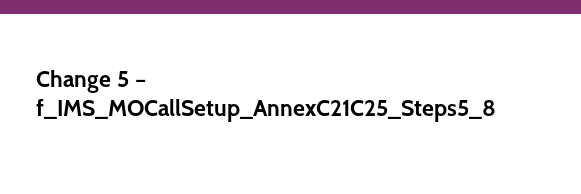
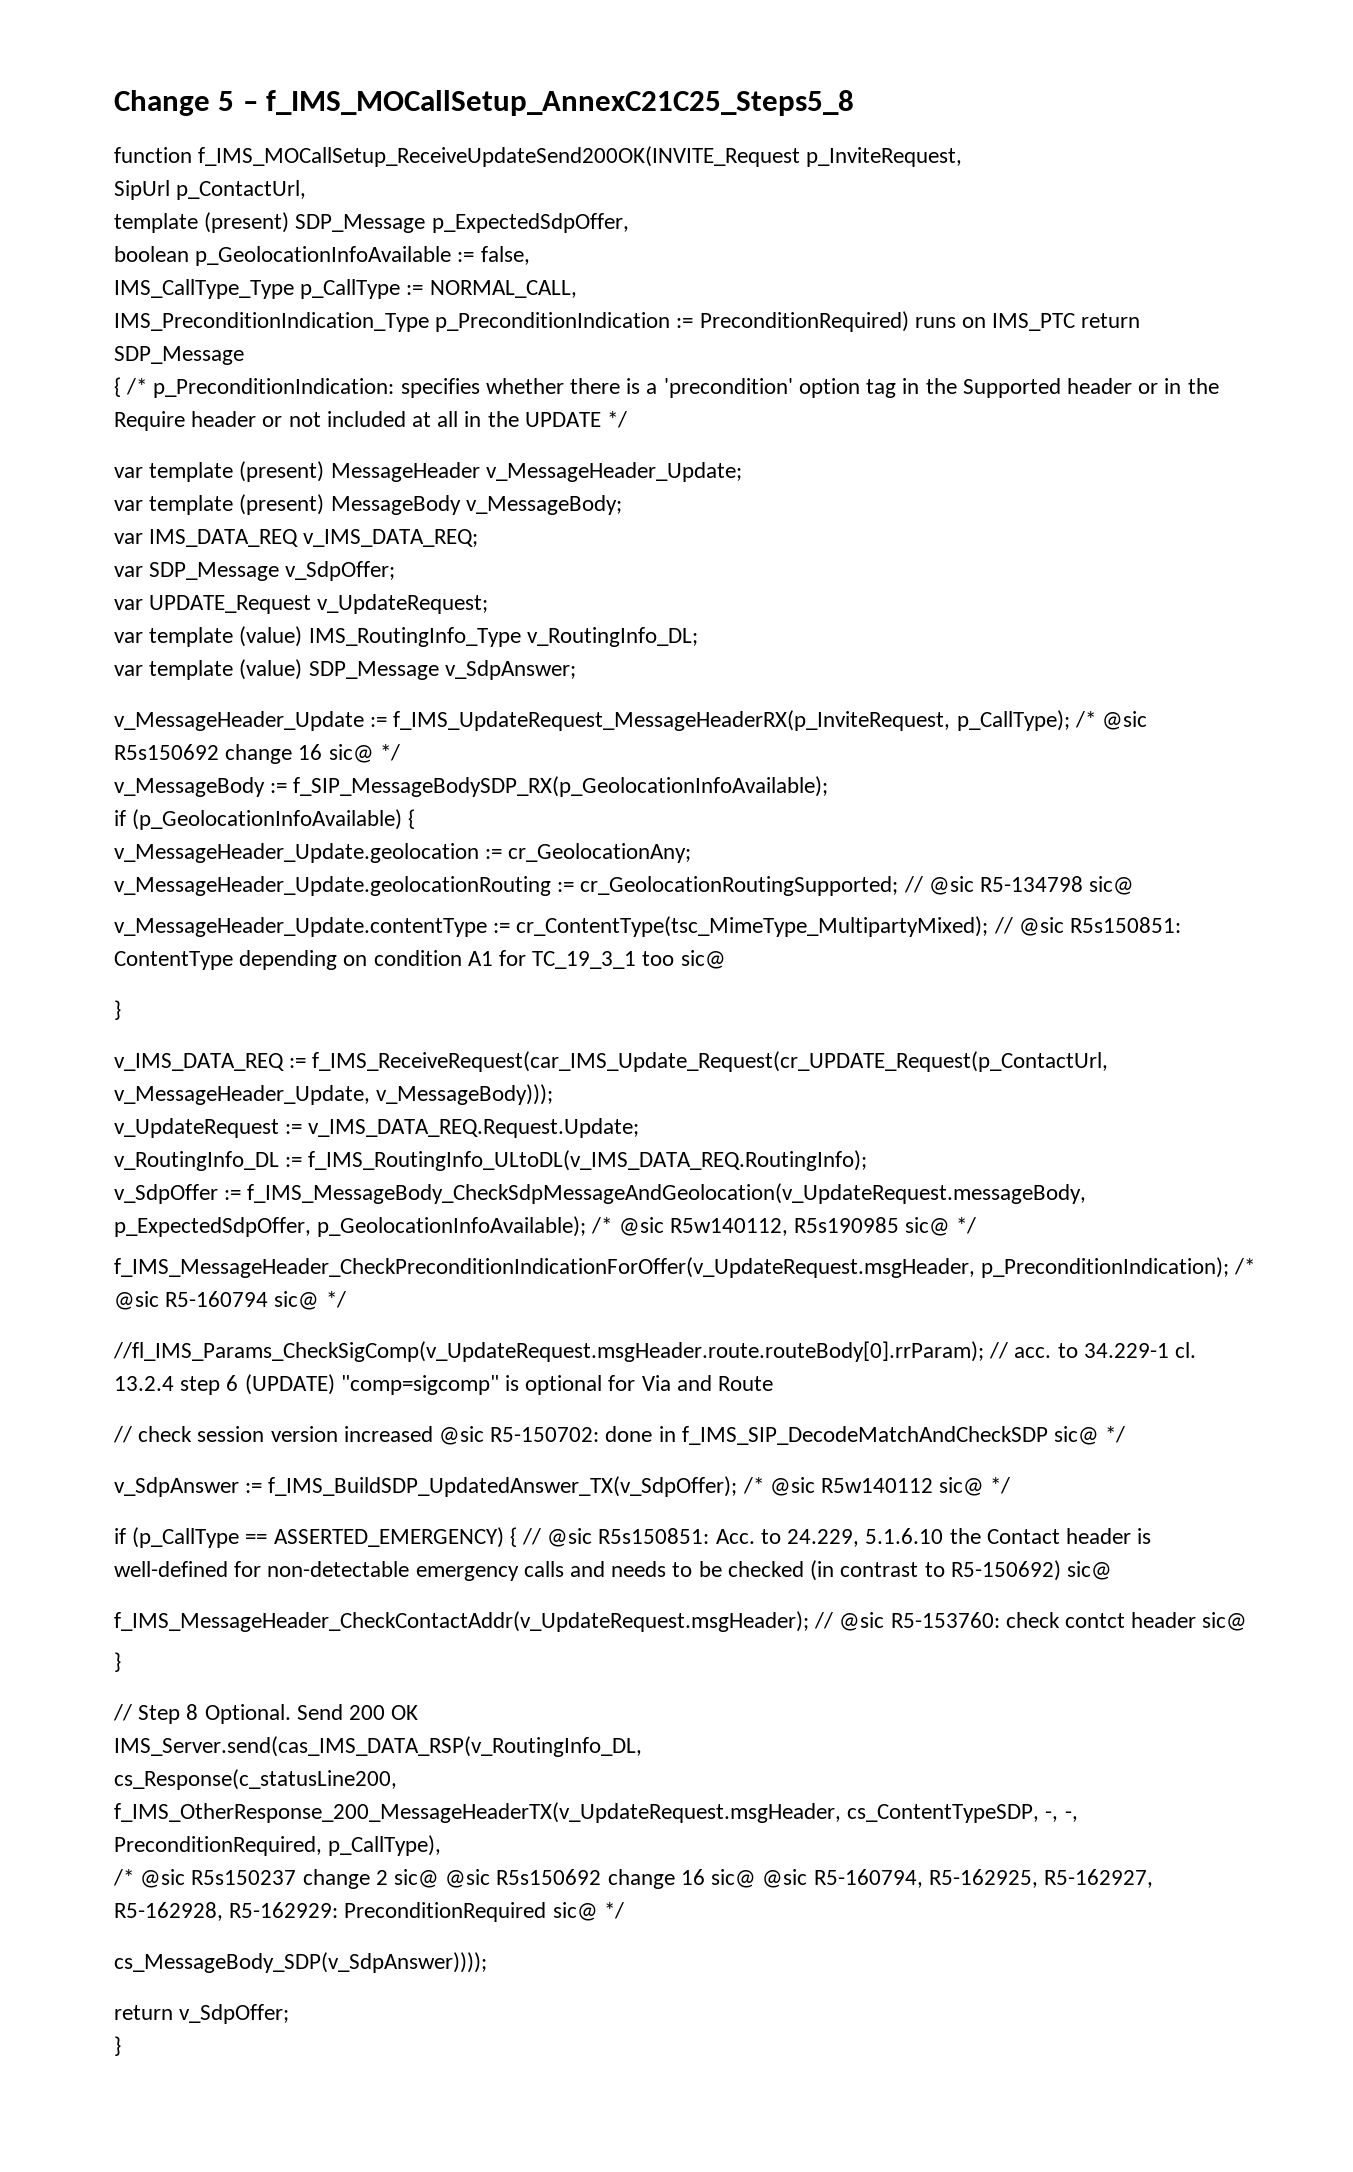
(496, 110) none -> [114,146,963,167] [114,180,307,200] [114,212,629,233] [114,246,530,266] [114,279,577,299] [114,311,1141,332] [114,346,244,365] [114,377,1219,398] [114,411,628,431] [114,461,742,482] [114,494,622,515] [114,529,479,547] [114,561,396,581] [114,594,489,614] [114,626,698,647] [114,659,576,680] [114,710,1148,731] [114,744,400,764] [114,776,829,797] [114,809,416,830] [114,843,692,863] [114,876,1135,896] [114,916,1182,937] [114,950,726,970] [114,1000,121,1020] [114,1051,1109,1072] [114,1084,554,1105] [114,1118,640,1138] [114,1150,868,1171] [114,1183,1087,1204] [114,1216,977,1237] [114,1257,1256,1278] [114,1291,346,1310] [113,1341,1197,1362] [114,1374,774,1395] [113,1426,1126,1445] [114,1476,1011,1497] [114,1527,1152,1548] [114,1560,1112,1581] [114,1611,1248,1632] [114,1652,121,1672] [113,1704,419,1724] [114,1736,642,1757] [114,1769,397,1790] [114,1802,1078,1823] [114,1835,442,1856] [113,1869,1153,1889] [114,1902,624,1922] [114,1952,487,1973] [114,2004,290,2024] [114,2036,121,2056] // function f_IMS_MOCallSetup_ReceiveUpdateSend200OK(INVITE_Request p_InviteRequest, // SipUrl p_ContactUrl, // template (present) SDP_Message p_ExpectedSdpOffer, // boolean p_GeolocationInfoAvailable := false, // IMS_CallType_Type p_CallType := NORMAL_CALL, // IMS_PreconditionIndication_Type p_PreconditionIndication := PreconditionRequired) runs on IMS_PTC return SDP_Message // { /* p_PreconditionIndication: specifies whether there is a 'precondition' option tag in the Supported header or in the Require header or not included at all in the UPDATE */ // var template (present) MessageHeader v_MessageHeader_Update; // var template (present) MessageBody v_MessageBody; // var IMS_DATA_REQ v_IMS_DATA_REQ; // var SDP_Message v_SdpOffer; // var UPDATE_Request v_UpdateRequest; // var template (value) IMS_RoutingInfo_Type v_RoutingInfo_DL; // var template (value) SDP_Message v_SdpAnswer; // v_MessageHeader_Update := f_IMS_UpdateRequest_MessageHeaderRX(p_InviteRequest, p_CallType); /* @sic R5s150692 change 16 sic@ */ // v_MessageBody := f_SIP_MessageBodySDP_RX(p_GeolocationInfoAvailable); // if (p_GeolocationInfoAvailable) { // v_MessageHeader_Update.geolocation := cr_GeolocationAny; // v_MessageHeader_Update.geolocationRouting := cr_GeolocationRoutingSupported; // @sic R5-134798 sic@ // v_MessageHeader_Update.contentType := cr_ContentType(tsc_MimeType_MultipartyMixed); // @sic R5s150851: ContentType depending on condition A1 for TC_19_3_1 too sic@ // } // v_IMS_DATA_REQ := f_IMS_ReceiveRequest(car_IMS_Update_Request(cr_UPDATE_Request(p_ContactUrl, v_MessageHeader_Update, v_MessageBody))); // v_UpdateRequest := v_IMS_DATA_REQ.Request.Update; // v_RoutingInfo_DL := f_IMS_RoutingInfo_ULtoDL(v_IMS_DATA_REQ.RoutingInfo); // v_SdpOffer := f_IMS_MessageBody_CheckSdpMessageAndGeolocation(v_UpdateRequest.messageBody, p_ExpectedSdpOffer, p_GeolocationInfoAvailable); /* @sic R5w140112, R5s190985 sic@ */ // f_IMS_MessageHeader_CheckPreconditionIndicationForOffer(v_UpdateRequest.msgHeader, p_PreconditionIndication); /* @sic R5-160794 sic@ */ // //fl_IMS_Params_CheckSigComp(v_UpdateRequest.msgHeader.route.routeBody[0].rrParam); // acc. to 34.229-1 cl. 13.2.4 step 6 (UPDATE) "comp=sigcomp" is optional for Via and Route // // check session version increased @sic R5-150702: done in f_IMS_SIP_DecodeMatchAndCheckSDP sic@ */ // v_SdpAnswer := f_IMS_BuildSDP_UpdatedAnswer_TX(v_SdpOffer); /* @sic R5w140112 sic@ */ // if (p_CallType == ASSERTED_EMERGENCY) { // @sic R5s150851: Acc. to 24.229, 5.1.6.10 the Contact header is well-defined for non-detectable emergency calls and needs to be checked (in contrast to R5-150692) sic@ // f_IMS_MessageHeader_CheckContactAddr(v_UpdateRequest.msgHeader); // @sic R5-153760: check contct header sic@ // } // // Step 8 Optional. Send 200 OK // IMS_Server.send(cas_IMS_DATA_RSP(v_RoutingInfo_DL, // cs_Response(c_statusLine200, // f_IMS_OtherResponse_200_MessageHeaderTX(v_UpdateRequest.msgHeader, cs_ContentTypeSDP, -, -, PreconditionRequired, p_CallType), // /* @sic R5s150237 change 2 sic@ @sic R5s150692 change 16 sic@ @sic R5-160794, R5-162925, R5-162927, R5-162928, R5-162929: PreconditionRequired sic@ */ // cs_MessageBody_SDP(v_SdpAnswer)))); // return v_SdpOffer; // }

